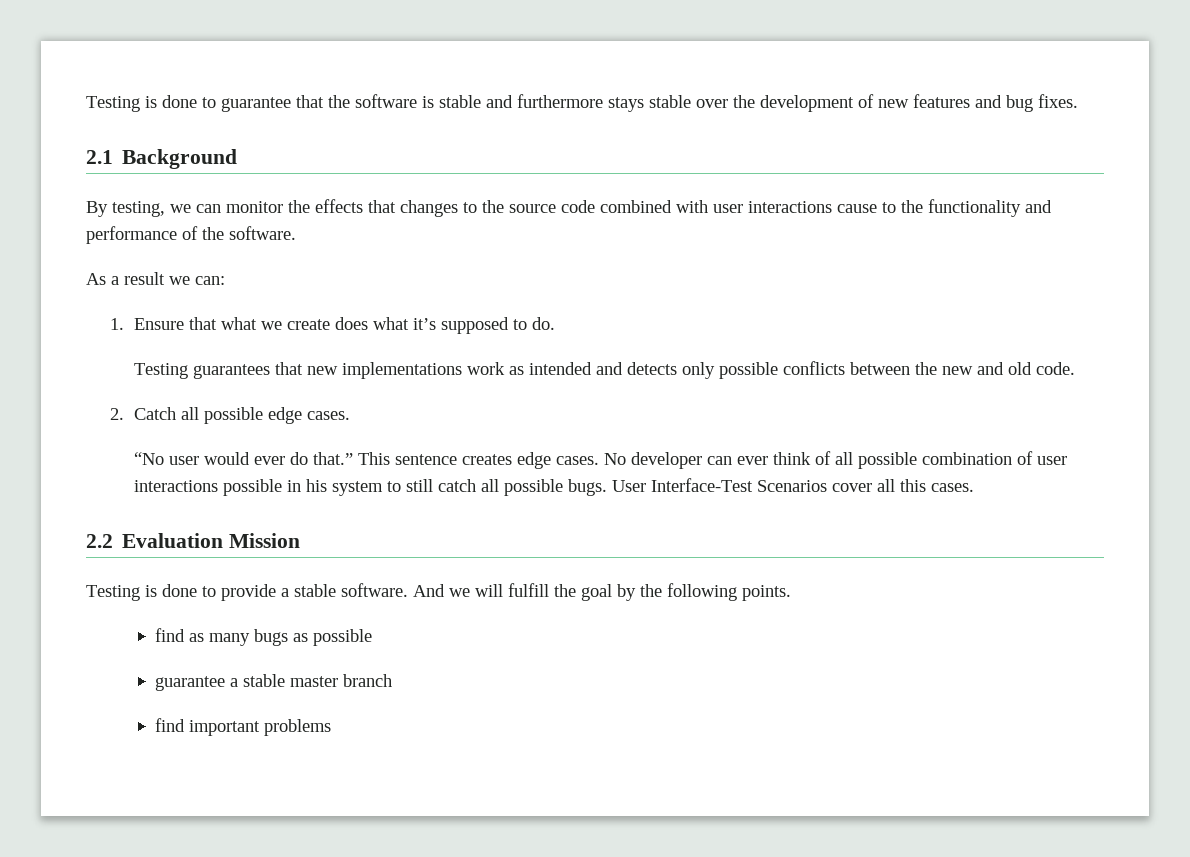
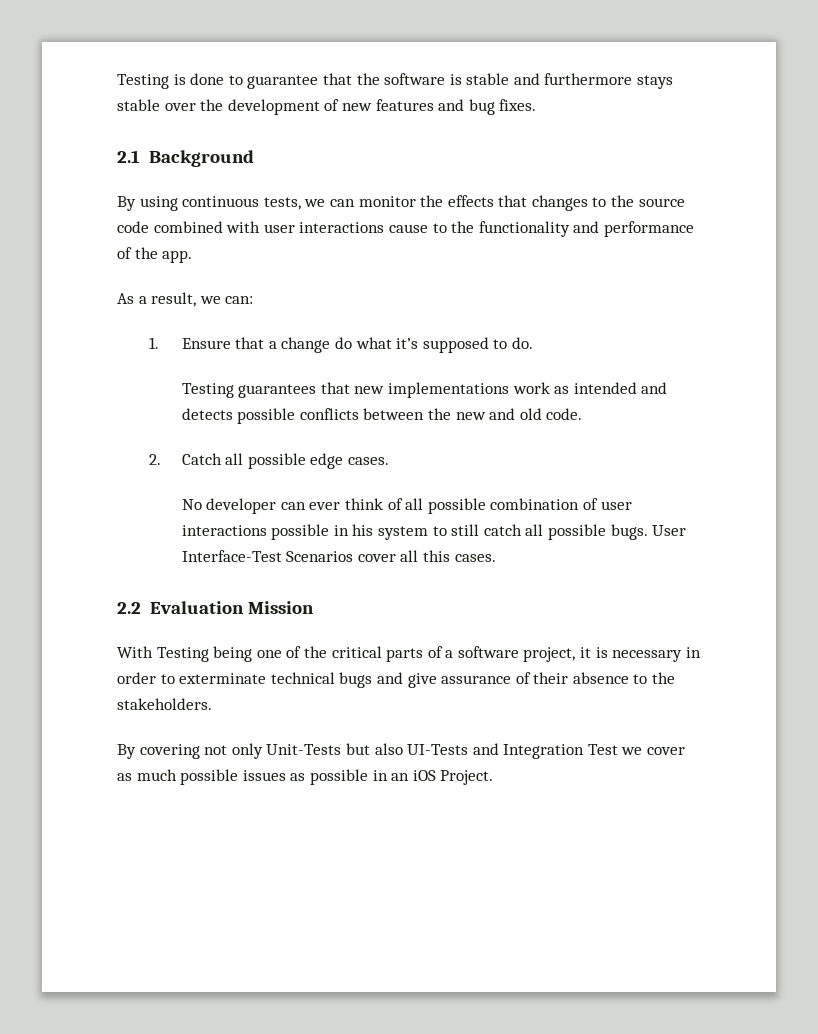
[112,201,165,217] testing, -> [139,196,301,211] using continuous tests,
[229,226,296,240] software. -> [162,250,193,263] app.
[124,272,165,285] result -> [151,292,197,307] result,
[221,317,369,330] what we create does -> [268,337,353,353] a change do
[682,362,716,379] only -> (233, 414) none
[134,452,600,469] “No user would ever do that.” This sentence creates edge cases. -> (390, 461) none
[86,583,791,601] [154,628,372,646] [154,674,392,691] [154,718,331,736] Testing is done to provide a stable software. And we will fulfill the goal by the following points. // find as many bugs as possible // guarantee a stable master branch // find important problems -> [117,646,701,662] [117,672,676,688] [117,698,212,710] [117,743,686,759] [117,769,494,785] With Testing being one of the critical parts of a software project, it is necessary in order to exterminate technical bugs and give assurance of their absence to the stakeholders. // By covering not only Unit-Tests but also UI-Tests and Integration Test we cover as much possible issues as possible in an iOS Project.

